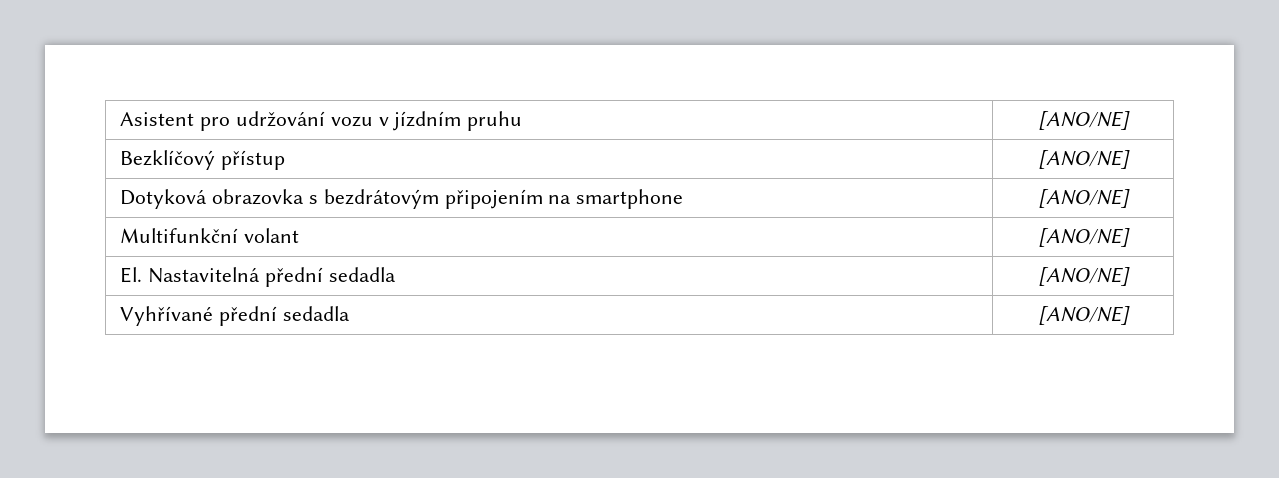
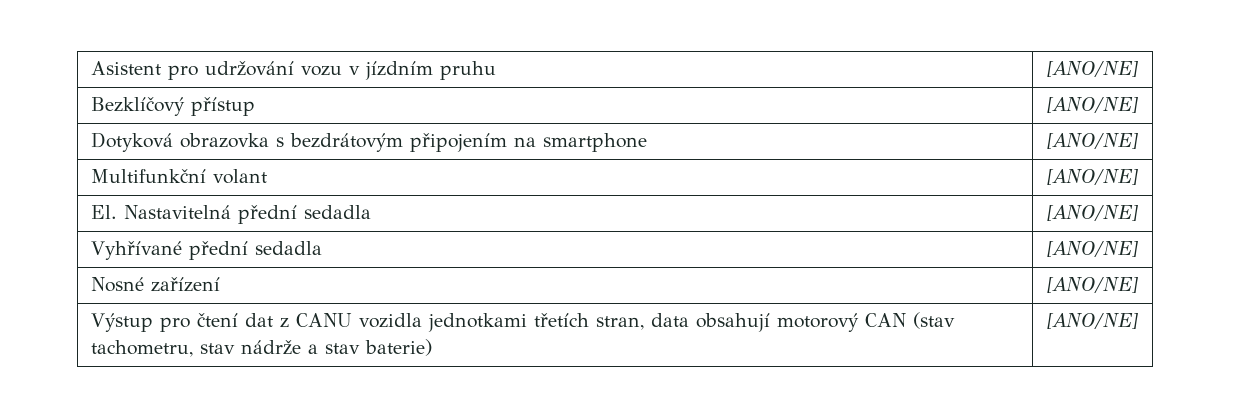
(1130, 315) none -> [90,277,220,292] [1047,276,1138,293] [90,312,955,332] [90,339,432,357] [1047,312,1138,329] // Nosné zařízení | [ANO/NE] // Výstup pro čtení dat z CANU vozidla jednotkami třetích stran, data obsahují motorový CAN (stav tachometru, stav nádrže a stav baterie) | [ANO/NE]

